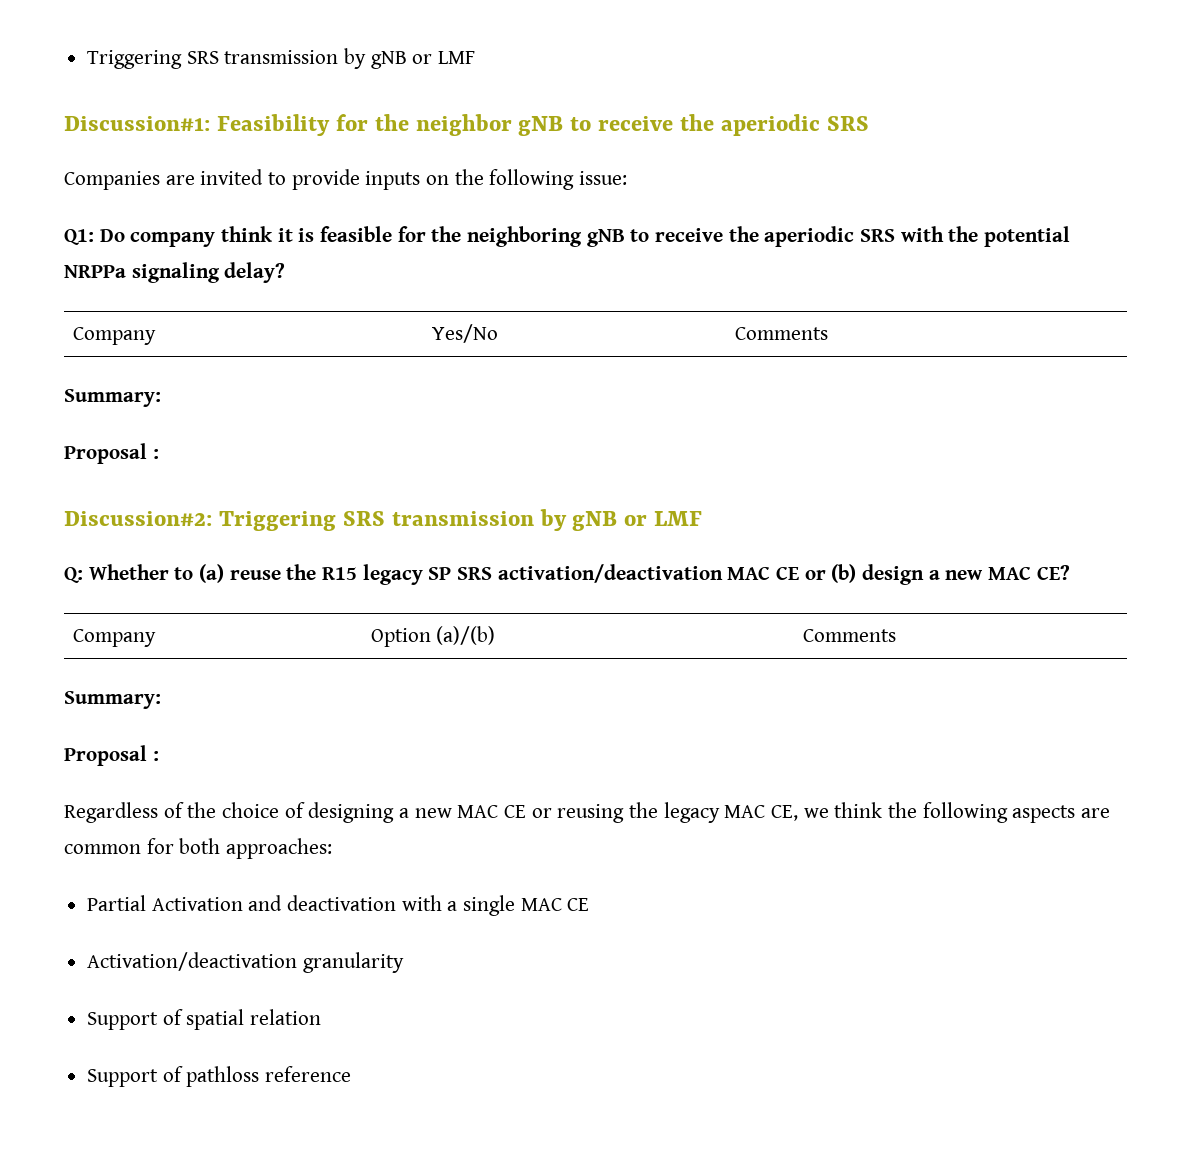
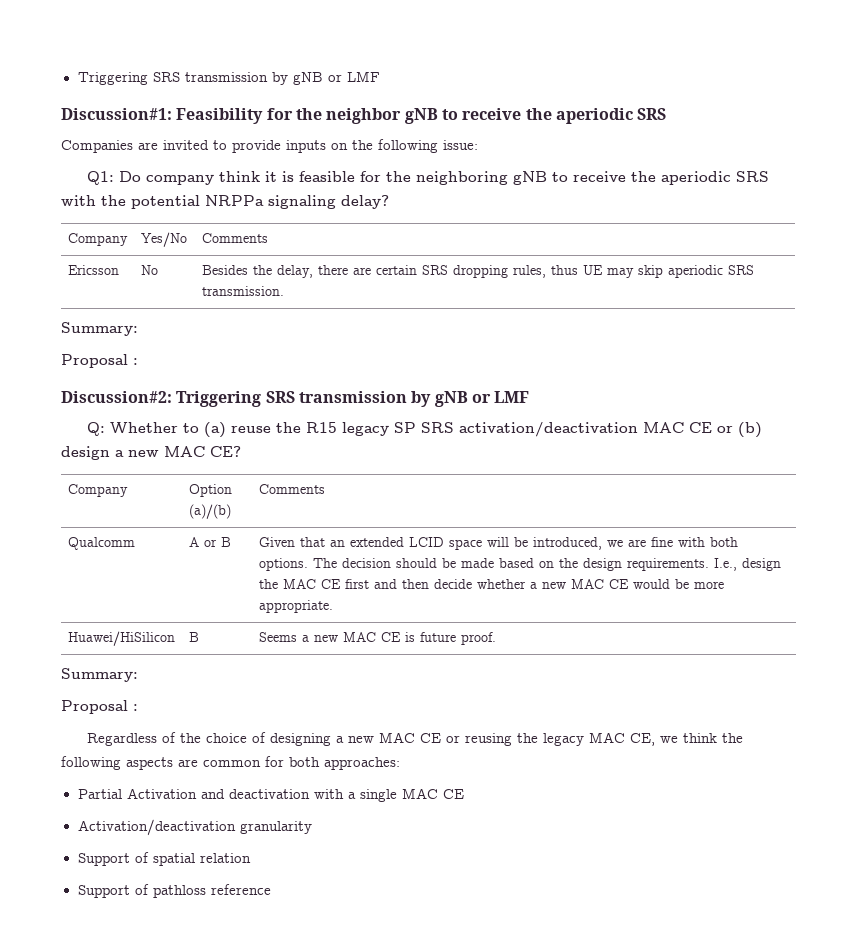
(828, 333) none -> [67,265,119,275] [140,265,158,275] [201,265,754,278] [201,286,284,296] // Ericsson | No | Besides the delay, there are certain SRS dropping rules, thus UE may skip aperiodic SRS transmission.
(896, 635) none -> [67,537,135,550] [188,537,231,547] [258,537,738,550] [258,558,781,571] [258,579,724,589] [258,600,333,613] [67,631,175,646] [188,632,199,642] [258,632,496,645] // Qualcomm | A or B | Given that an extended LCID space will be introduced, we are fine with both options. The decision should be made based on the design requirements. I.e., design the MAC CE first and then decide whether a new MAC CE would be more appropriate. // Huawei/HiSilicon | B | Seems a new MAC CE is future proof.

